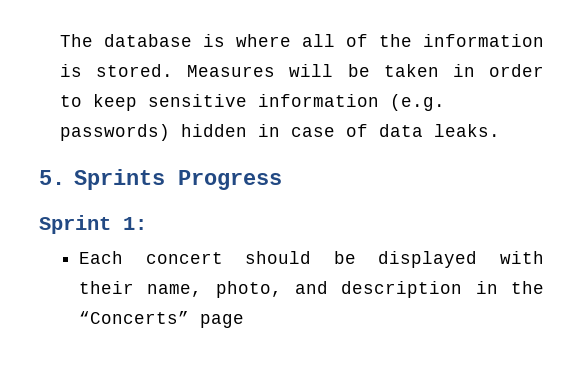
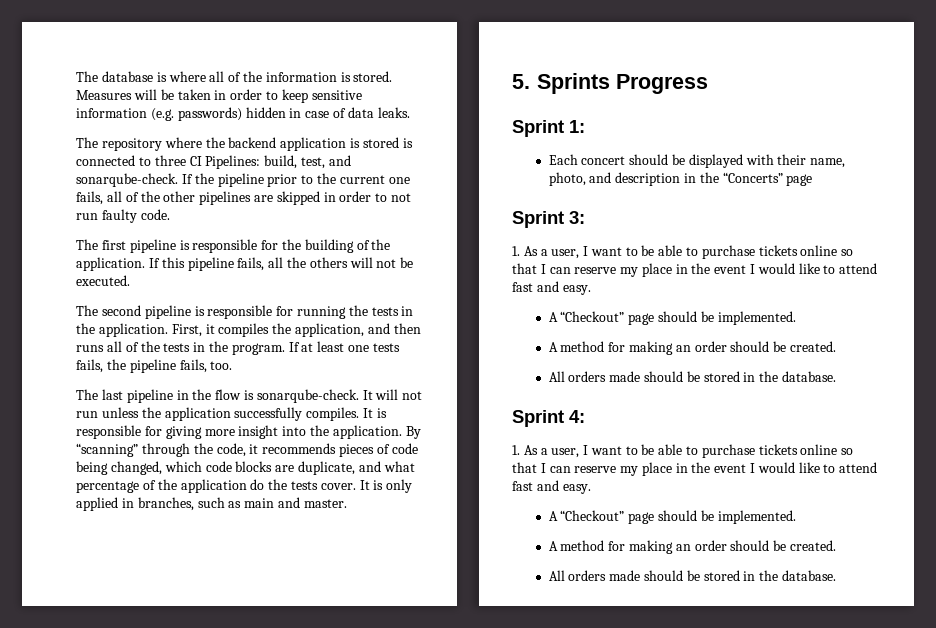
(500, 130) none -> [76,137,413,151] [76,155,351,169] [76,173,410,187] [76,191,411,205] [76,209,170,223] [76,239,391,253] [76,257,414,271] [76,275,131,286] [76,305,414,319] [76,323,421,337] [76,341,400,355] [76,359,233,373] [76,389,423,403] [76,407,387,421] [76,425,421,439] [76,443,418,457] [76,461,415,475] [76,479,413,493] [76,497,347,511] // The repository where the backend application is stored is connected to three CI Pipelines: build, test, and sonarqube-check. If the pipeline prior to the current one fails, all of the other pipelines are skipped in order to not run faulty code. // The first pipeline is responsible for the building of the application. If this pipeline fails, all the others will not be executed. // The second pipeline is responsible for running the tests in the application. First, it compiles the application, and then runs all of the tests in the program. If at least one tests fails, the pipeline fails, too. // The last pipeline in the flow is sonarqube-check. It will not run unless the application successfully compiles. It is responsible for giving more insight into the application. By “scanning” through the code, it recommends pieces of code being changed, which code blocks are duplicate, and what percentage of the application do the tests cover. It is only applied in branches, such as main and master.
(245, 321) none -> [512,211,585,228] [512,245,854,259] [512,263,878,277] [512,281,591,295] [548,311,796,325] [548,341,836,355] [548,371,836,382] [512,410,585,427] [512,444,854,458] [512,462,878,476] [512,480,591,494] [548,510,796,524] [548,540,836,554] [548,570,836,581] // Sprint 3: // 1. As a user, I want to be able to purchase tickets online so that I can reserve my place in the event I would like to attend fast and easy. // A “Checkout” page should be implemented. // A method for making an order should be created. // All orders made should be stored in the database. // Sprint 4: // 1. As a user, I want to be able to purchase tickets online so that I can reserve my place in the event I would like to attend fast and easy. // A “Checkout” page should be implemented. // A method for making an order should be created. // All orders made should be stored in the database.

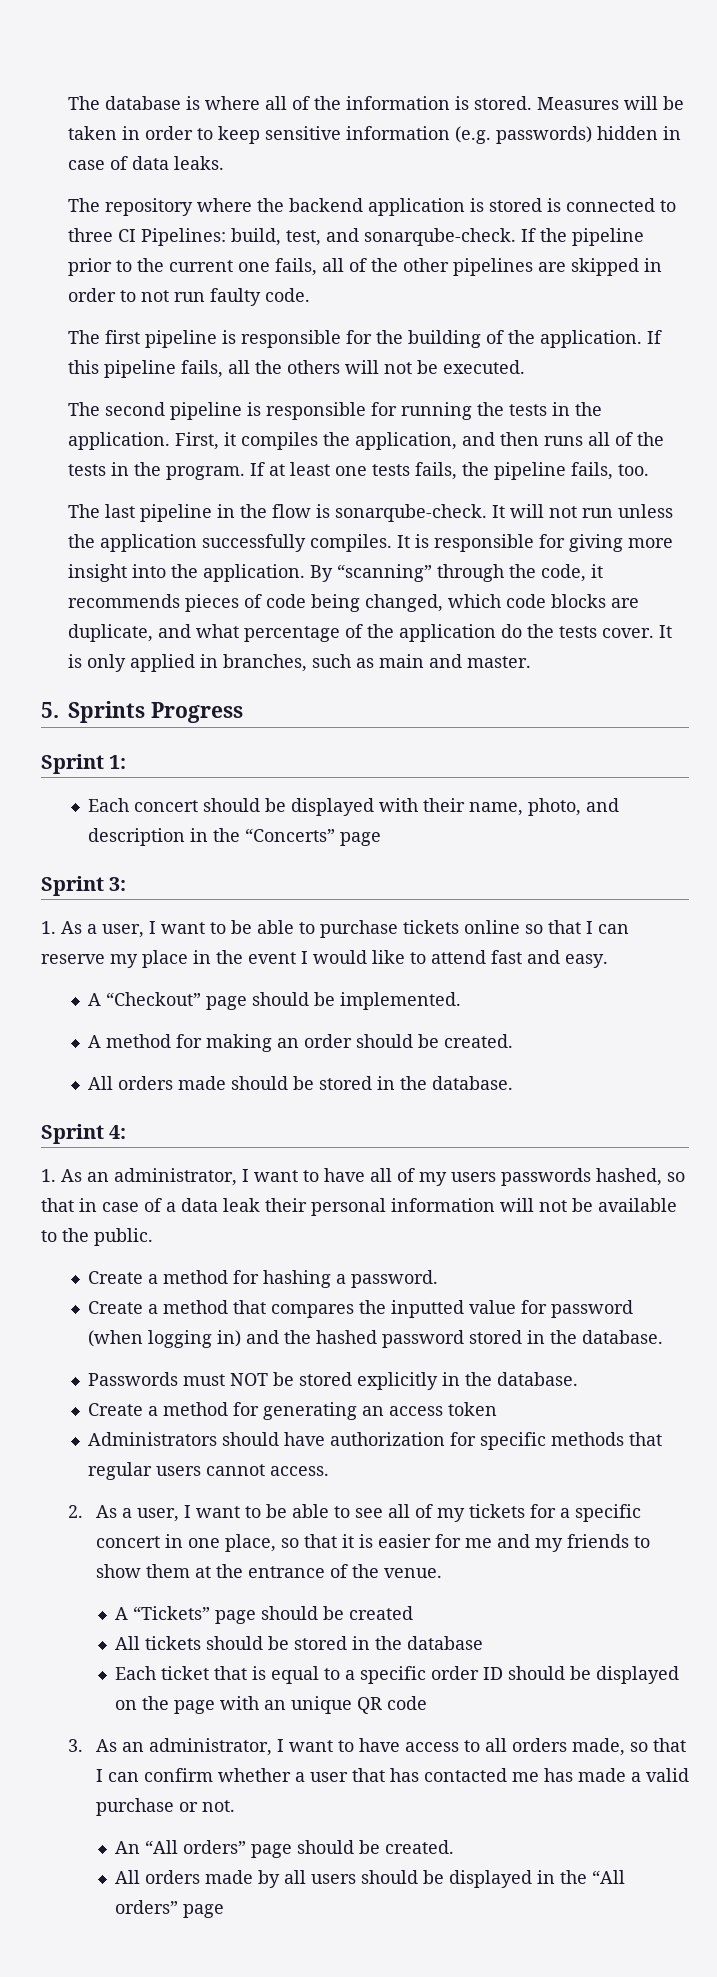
[540,444,854,458] [512,462,878,476] [512,480,591,494] [548,510,796,524] [548,540,836,554] [548,570,836,581] a user, I want to be able to purchase tickets online so that I can reserve my place in the event I would like to attend fast and easy. // A “Checkout” page should be implemented. // A method for making an order should be created. // All orders made should be stored in the database. -> [87,1168,685,1186] [41,1198,677,1216] [41,1228,153,1246] [88,1270,439,1288] [88,1300,634,1318] [88,1330,664,1348] [88,1372,579,1390] [88,1402,498,1420] [88,1432,663,1450] [88,1462,330,1480] [68,1504,641,1522] [95,1534,650,1552] [95,1564,442,1578] [115,1606,414,1624] [115,1636,484,1650] [115,1666,680,1684] [115,1696,428,1714] [68,1738,686,1756] [95,1768,689,1782] [95,1798,235,1816] [115,1840,455,1858] [115,1870,626,1888] [115,1900,225,1918] an administrator, I want to have all of my users passwords hashed, so that in case of a data leak their personal information will not be available to the public. // Create a method for hashing a password. // Create a method that compares the inputted value for password (when logging in) and the hashed password stored in the database. // Passwords must NOT be stored explicitly in the database. // Create a method for generating an access token // Administrators should have authorization for specific methods that regular users cannot access. // 2. As a user, I want to be able to see all of my tickets for a specific concert in one place, so that it is easier for me and my friends to show them at the entrance of the venue. // A “Tickets” page should be created // All tickets should be stored in the database // Each ticket that is equal to a specific order ID should be displayed on the page with an unique QR code // 3. As an administrator, I want to have access to all orders made, so that I can confirm whether a user that has contacted me has made a valid purchase or not. // An “All orders” page should be created. // All orders made by all users should be displayed in the “All orders” page

